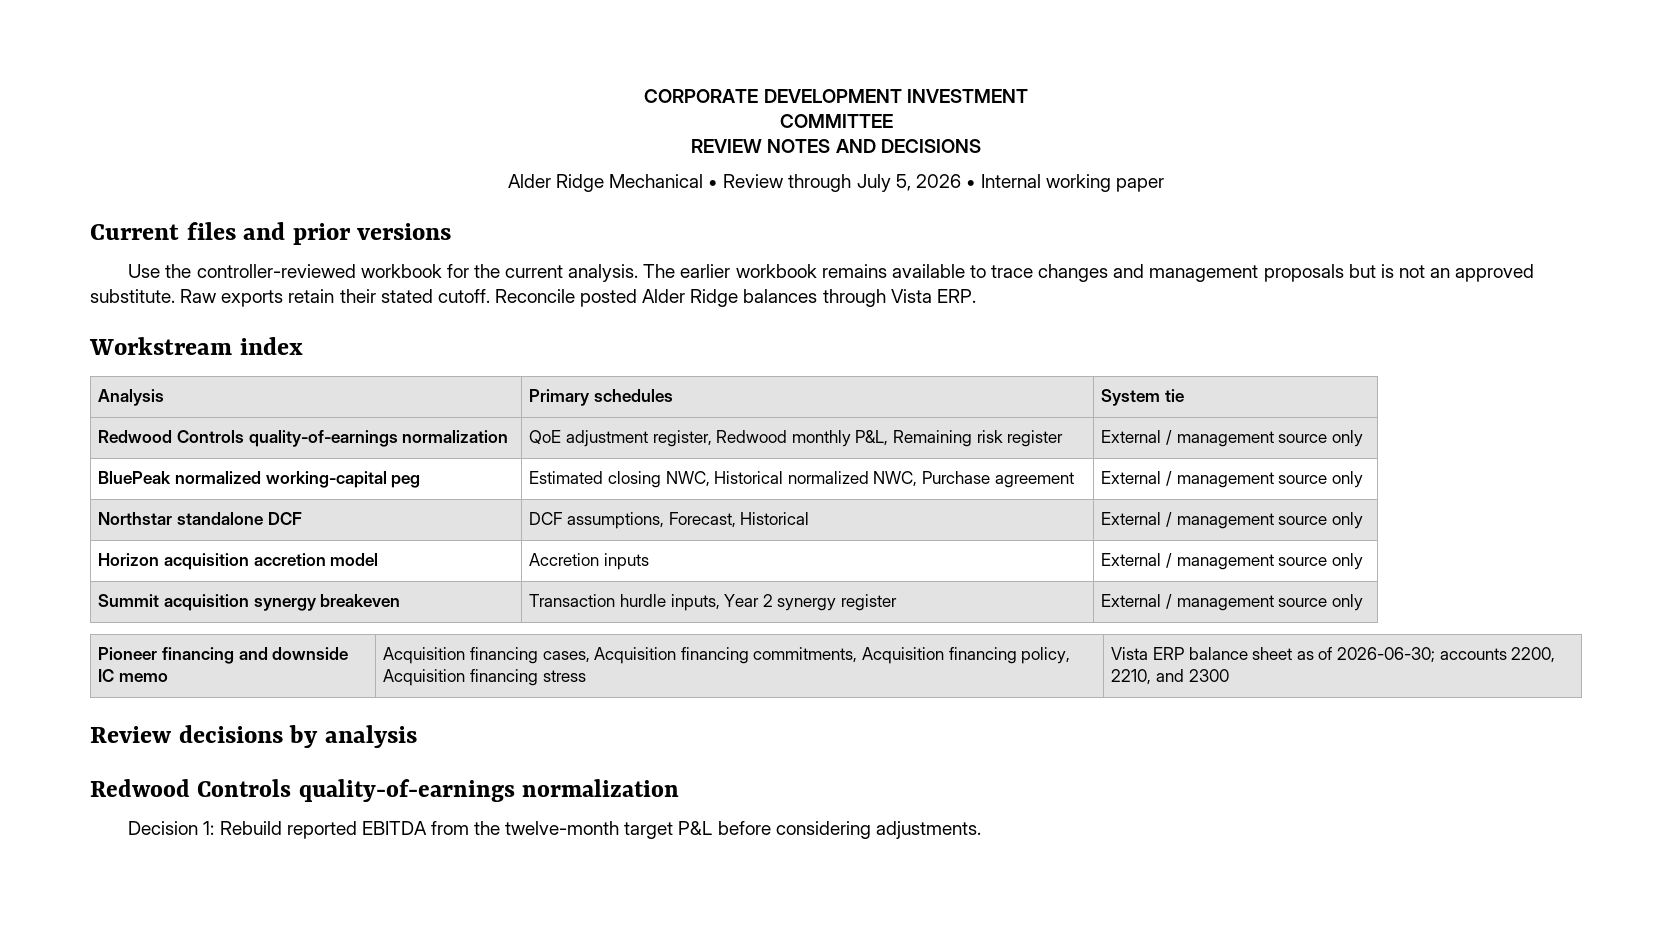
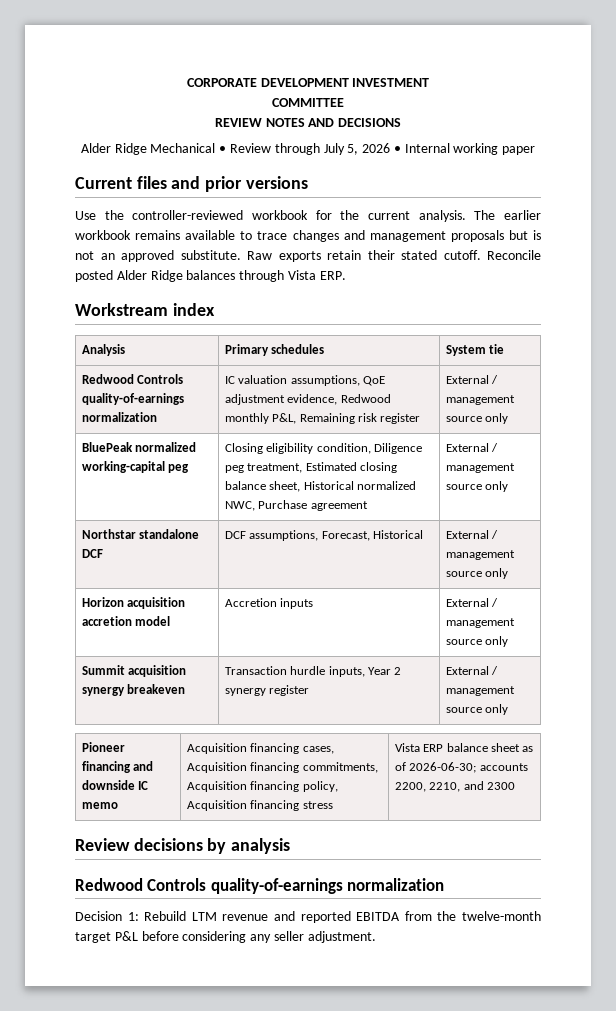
(509, 436) none -> [224,375,360,386] IC valuation assumptions,
[652,430,712,447] register, -> [287,394,338,405] evidence,
[529,471,710,488] Estimated closing NWC, -> [224,443,423,454] [224,462,398,473] [224,481,301,492] Closing eligibility condition, Diligence peg treatment, Estimated closing balance sheet,
(282, 828) none -> [191,911,295,921] LTM revenue and
[875,821,981,839] adjustments. -> [250,931,376,943] any seller adjustment.

